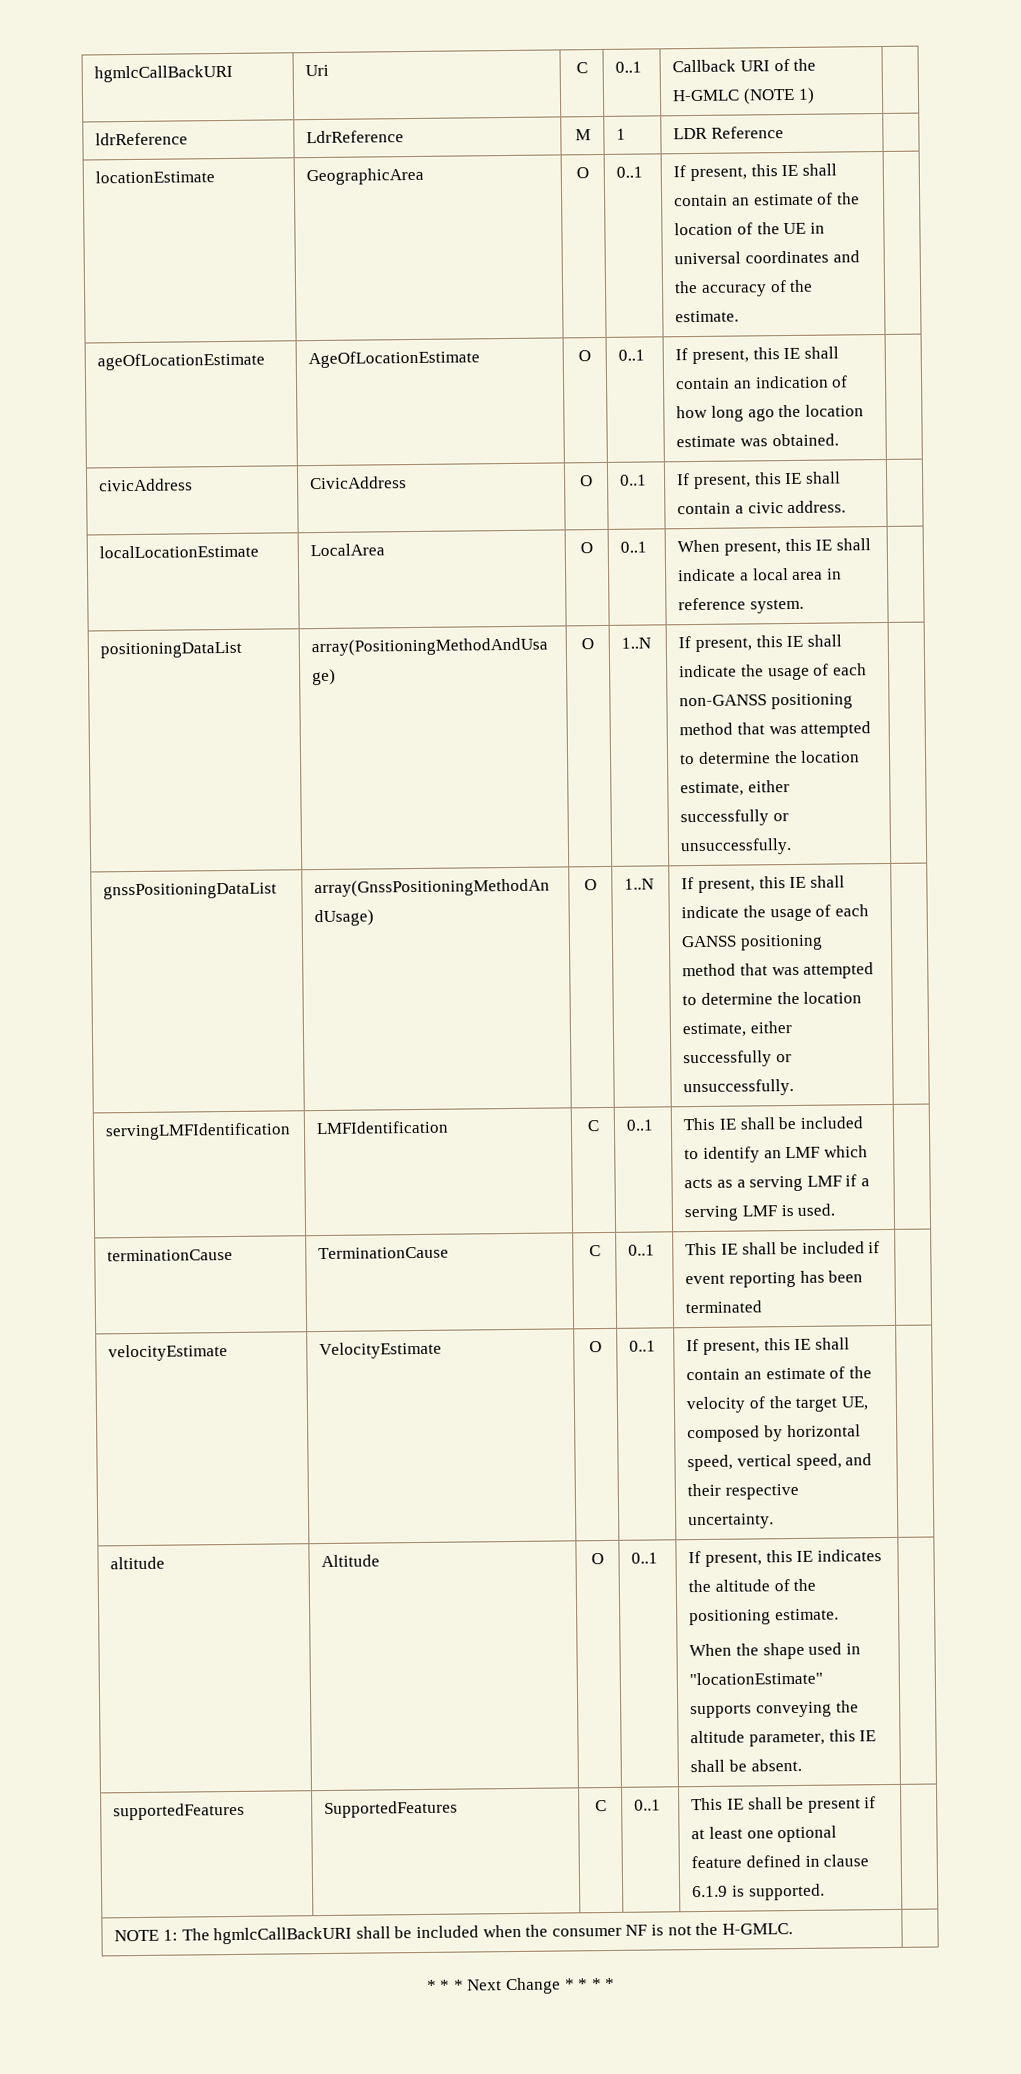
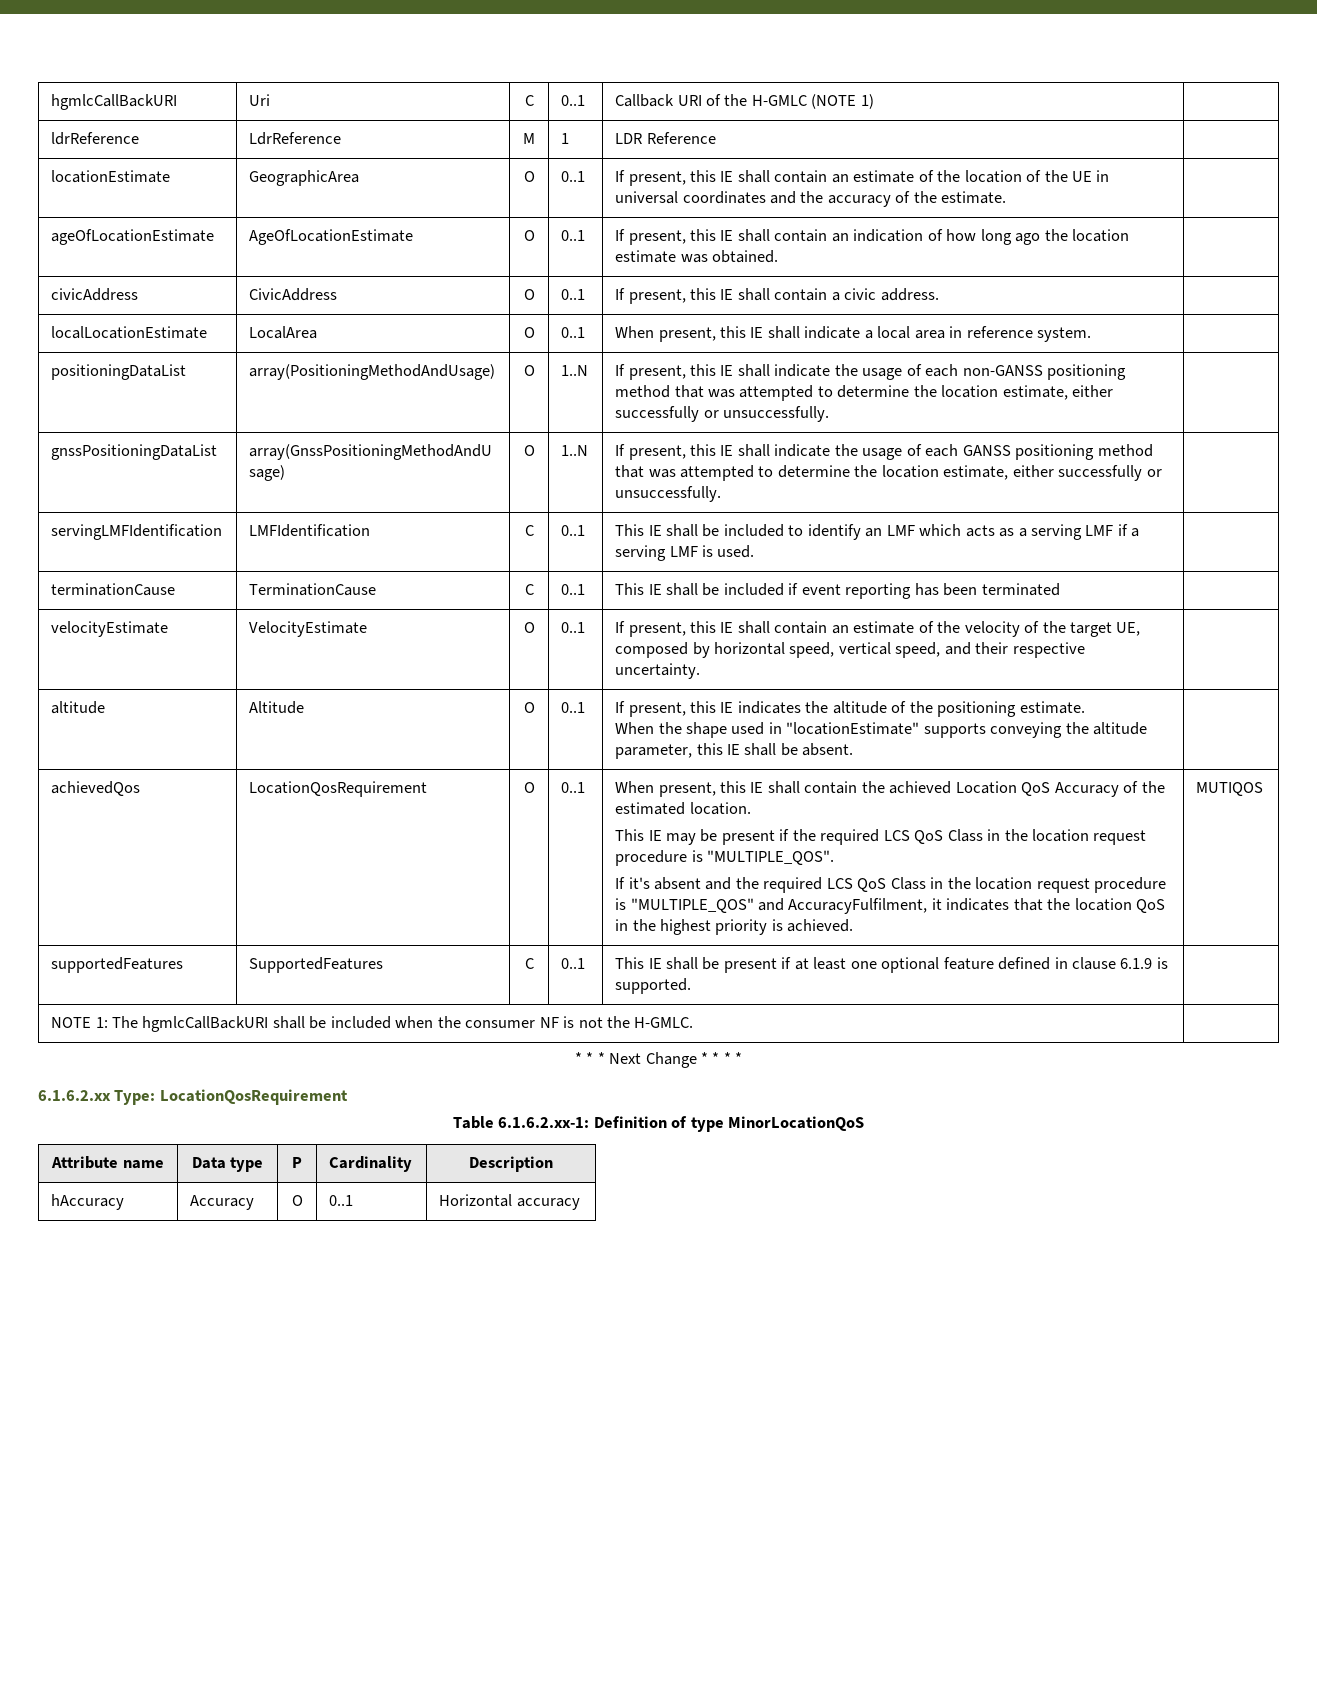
(802, 1765) none -> [51,781,141,796] [249,781,428,797] [523,782,535,793] [561,782,586,793] [615,781,1165,797] [615,802,751,815] [615,829,1147,845] [615,850,834,866] [615,877,1167,893] [615,898,1166,914] [615,919,854,935] [1196,782,1264,796] // achievedQos | LocationQosRequirement | O | 0..1 | When present, this IE shall contain the achieved Location QoS Accuracy of the estimated location. // This IE may be present if the required LCS QoS Class in the location request procedure is "MULTIPLE_QOS". // If it's absent and the required LCS QoS Class in the location request procedure is "MULTIPLE_QOS" and AccuracyFulfilment, it indicates that the location QoS in the highest priority is achieved. | MUTIQOS
(616, 1983) none -> [38,1089,348,1105] [452,1116,865,1132] [51,1156,164,1169] [191,1157,264,1172] [292,1157,302,1168] [329,1156,413,1172] [469,1156,553,1172] [51,1194,125,1210] [190,1195,255,1210] [291,1195,303,1206] [329,1195,354,1206] [439,1194,580,1210] // 6.1.6.2.xx Type: LocationQosRequirement // Table 6.1.6.2.xx-1: Definition of type MinorLocationQoS // Attribute name | Data type | P | Cardinality | Description // hAccuracy | Accuracy | O | 0..1 | Horizontal accuracy

